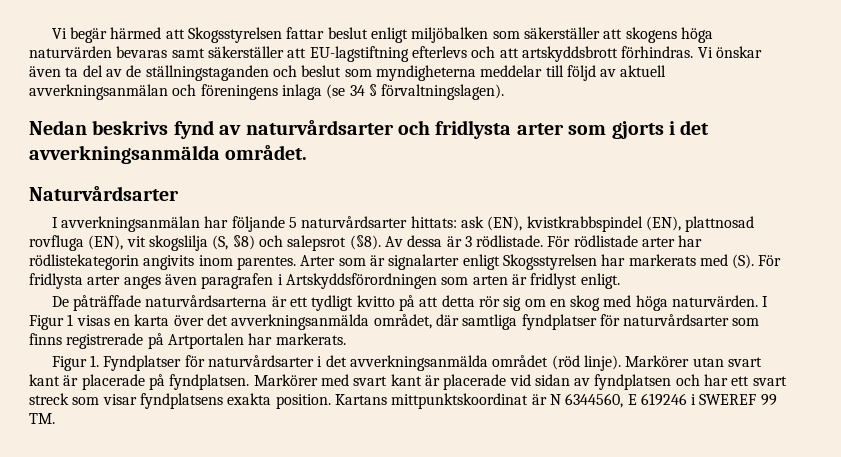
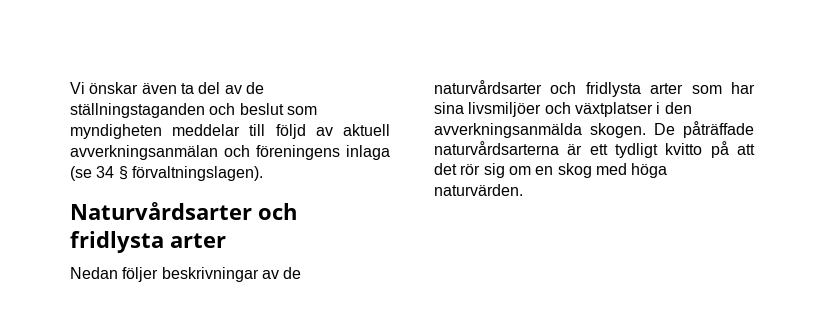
[51,27,713,43] [29,46,713,62] Vi begär härmed att Skogsstyrelsen fattar beslut enligt miljöbalken som säkerställer att skogens höga naturvärden bevaras samt säkerställer att EU-lagstiftning efterlevs och att artskyddsbrott förhindras. Vi -> [70,82,85,94] Vi
[375,65,476,81] myndigheterna -> [70,124,162,139] myndigheten
[29,120,242,139] Nedan beskrivs fynd av -> [70,202,297,220] [70,231,226,253] [70,267,302,282] Naturvårdsarter och fridlysta arter // Nedan följer beskrivningar av de
[611,120,710,139] [29,145,308,164] [29,186,179,201] [51,216,755,232] [29,235,703,251] [29,254,782,270] [29,273,620,289] gjorts i det avverkningsanmälda området. // Naturvårdsarter // I avverkningsanmälan har följande 5 naturvårdsarter hittats: ask (EN), kvistkrabbspindel (EN), plattnosad rovfluga (EN), vit skogslilja (S, §8) och salepsrot (§8). Av dessa är 3 rödlistade. För rödlistade arter har rödlistekategorin angivits inom parentes. Arter som är signalarter enligt Skogsstyrelsen har markerats med (S). För fridlysta arter anges även paragrafen i Artskyddsförordningen som arten är fridlyst enligt. // -> [731,82,755,94] [434,102,692,117] [434,123,646,138] har sina livsmiljöer och växtplatser i den avverkningsanmälda skogen.
[441,295,475,307] detta -> [434,163,457,175] det
[762,296,769,307] [29,314,760,330] [29,333,346,349] [51,355,762,371] [29,374,787,390] [29,393,777,409] [29,413,55,424] I Figur 1 visas en karta över det avverkningsanmälda området, där samtliga fyndplatser för naturvårdsarter som finns registrerade på Artportalen har markerats. // Figur 1. Fyndplatser för naturvårdsarter i det avverkningsanmälda området (röd linje). Markörer utan svart kant är placerade på fyndplatsen. Markörer med svart kant är placerade vid sidan av fyndplatsen och har ett svart streck som visar fyndplatsens exakta position. Kartans mittpunktskoordinat är N 6344560, E 619246 i SWEREF 99 TM. -> (523, 190) none

